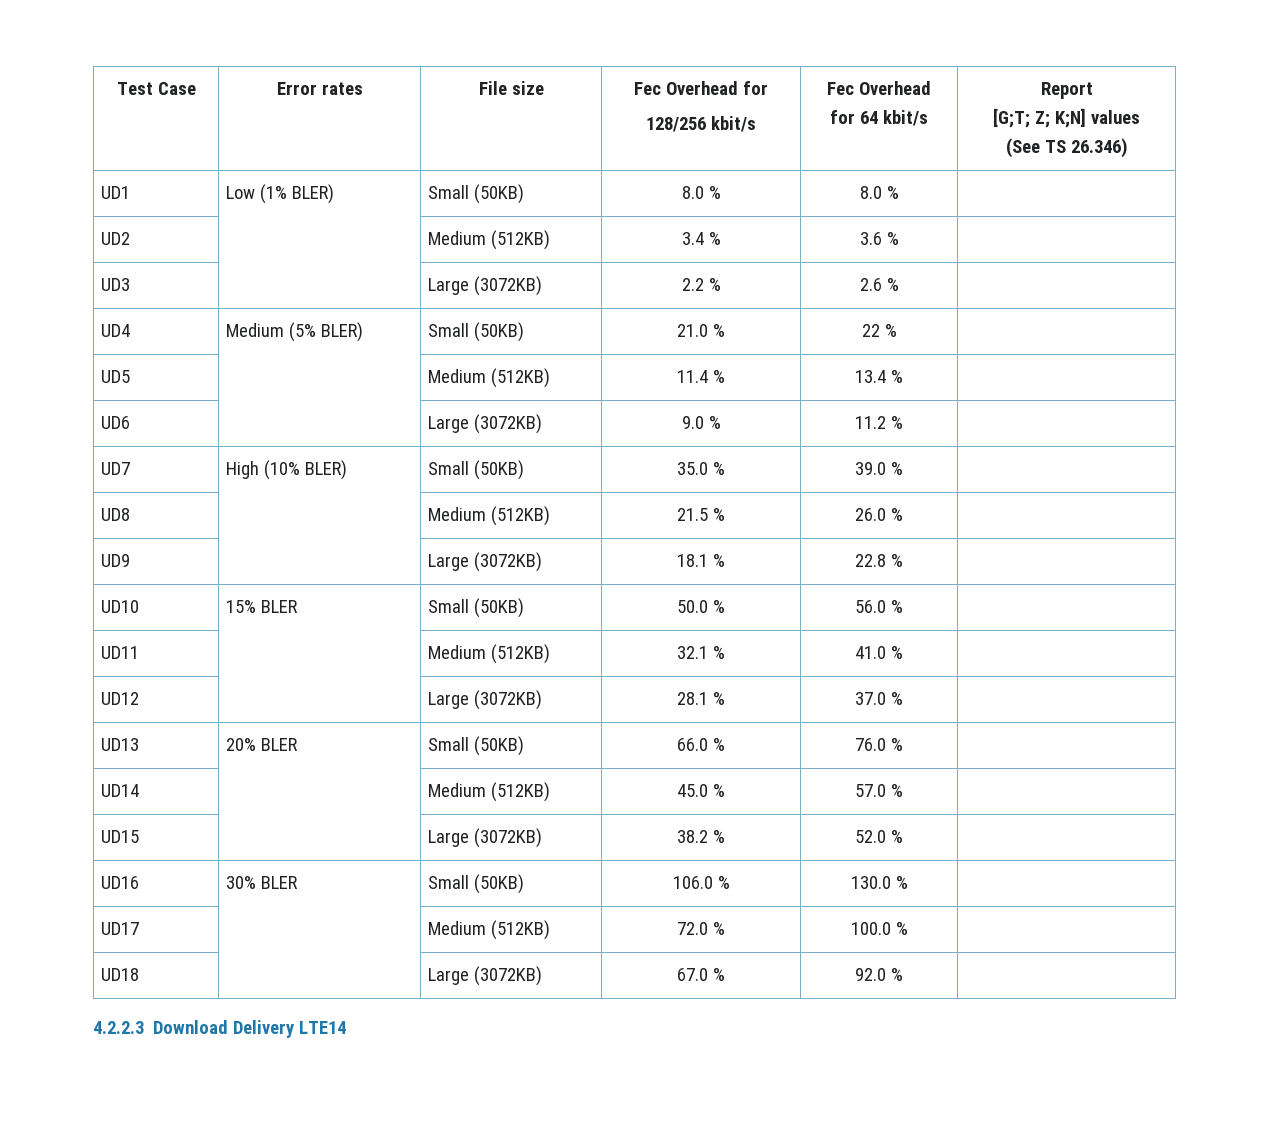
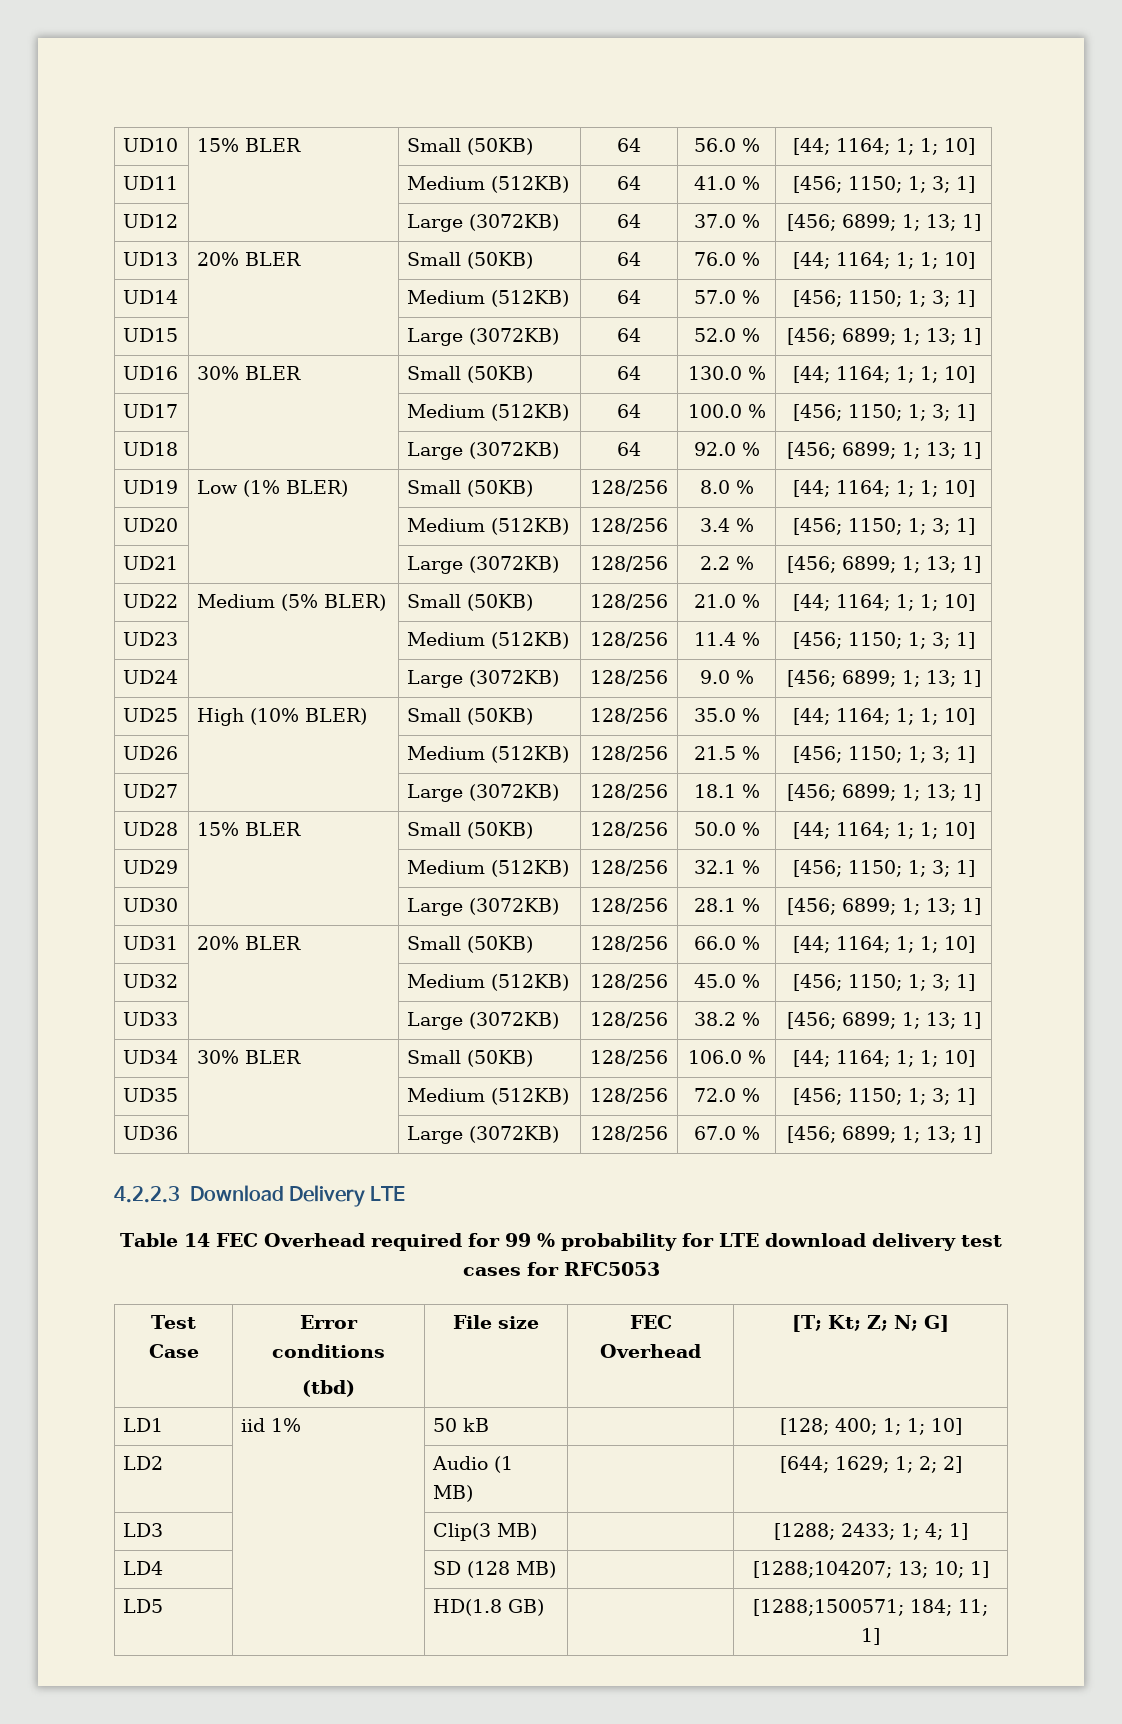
[116,82,196,95] [276,82,363,95] [478,81,544,95] [634,81,768,95] [646,116,756,132] [827,81,931,95] [830,110,928,126] [1040,82,1093,99] [993,108,1140,128] [1005,138,1128,158] [100,186,130,199] [225,184,334,204] [427,184,524,204] [681,186,721,199] [859,186,899,199] [100,232,130,245] [427,230,550,250] [681,232,721,245] [859,232,899,245] [100,278,130,291] [427,276,542,296] [681,278,721,291] [859,278,899,291] [100,324,130,337] [225,322,363,342] [427,322,524,342] [677,324,725,337] [861,324,897,337] [100,370,130,383] [427,368,550,388] [677,370,725,383] [855,370,903,383] [100,416,130,429] [427,414,542,434] [681,416,721,429] [855,416,903,429] [100,462,130,475] [225,460,347,480] [427,460,524,480] [677,462,725,475] [855,462,903,475] [100,508,130,521] [427,506,550,526] [677,508,725,521] [855,508,903,521] [100,554,130,567] [427,552,542,572] [677,554,725,567] [855,554,903,567] Test Case | Error rates | File size | Fec Overhead for // 128/256 kbit/s | Fec Overhead // for 64 kbit/s | Report // [G;T; Z; K;N] values // (See TS 26.346) // UD1 | Low (1% BLER) | Small (50KB) | 8.0 % | 8.0 % | // UD2 | | Medium (512KB) | 3.4 % | 3.6 % | // UD3 | | Large (3072KB) | 2.2 % | 2.6 % | // UD4 | Medium (5% BLER) | Small (50KB) | 21.0 % | 22 % | // UD5 | | Medium (512KB) | 11.4 % | 13.4 % | // UD6 | | Large (3072KB) | 9.0 % | 11.2 % | // UD7 | High (10% BLER) | Small (50KB) | 35.0 % | 39.0 % | // UD8 | | Medium (512KB) | 21.5 % | 26.0 % | // UD9 | | Large (3072KB) | 18.1 % | 22.8 % | // -> (123, 145) none
[677,600,725,613] 50.0 % -> [617,138,641,152] 64
(903, 606) none -> [792,138,975,155] [44; 1164; 1; 1; 10]
[677,646,725,659] 32.1 % -> [617,176,641,190] 64
(903, 652) none -> [792,176,975,193] [456; 1150; 1; 3; 1]
[677,692,725,705] 28.1 % -> [617,214,641,228] 64
(903, 698) none -> [786,214,981,231] [456; 6899; 1; 13; 1]
[677,738,725,751] 66.0 % -> [617,252,641,266] 64
(903, 744) none -> [792,252,975,269] [44; 1164; 1; 1; 10]
[677,784,725,797] 45.0 % -> [617,290,641,304] 64
(903, 790) none -> [792,290,975,307] [456; 1150; 1; 3; 1]
[677,830,725,843] 38.2 % -> [617,328,641,342] 64
(903, 836) none -> [786,328,981,345] [456; 6899; 1; 13; 1]
[672,876,730,889] 106.0 % -> [617,366,641,380] 64
(908, 882) none -> [792,366,975,383] [44; 1164; 1; 1; 10]
[677,922,725,935] 72.0 % -> [617,404,641,418] 64
(908, 928) none -> [792,404,975,421] [456; 1150; 1; 3; 1]
[677,968,725,981] 67.0 % -> [617,442,641,456] 64
[93,1020,347,1038] // 4.2.2.3 Download Delivery LTE14 -> [786,442,981,459] [123,480,179,494] [197,480,349,497] [407,480,534,497] [590,480,668,496] [699,480,754,494] [792,480,975,497] [123,518,179,532] [407,518,570,535] [590,518,668,534] [699,518,754,532] [792,518,975,535] [123,556,179,570] [407,556,560,574] [590,556,668,572] [699,556,754,570] [786,556,981,573] [123,594,179,608] [197,594,387,611] [407,594,534,611] [590,594,668,610] [693,594,760,608] [792,594,975,611] [123,632,179,646] [407,632,570,649] [590,632,668,648] [693,632,760,646] [792,632,975,649] [123,670,179,684] [407,670,560,688] [590,670,668,686] [699,670,754,684] [786,670,981,687] [123,708,179,722] [197,708,368,726] [407,708,534,725] [590,708,668,724] [693,708,760,722] [792,708,975,725] [123,746,179,760] [407,746,570,763] [590,746,668,762] [693,746,760,760] [792,746,975,763] [123,784,179,798] [407,784,560,802] [590,784,668,800] [693,784,760,798] [786,784,981,801] [123,822,179,836] [197,822,302,836] [407,822,534,839] [590,822,668,838] [693,822,760,836] [792,822,975,839] [123,860,179,874] [407,860,570,877] [590,860,668,876] [693,860,760,874] [792,860,975,877] [123,898,179,912] [407,898,560,916] [590,898,668,914] [693,898,760,912] [786,898,981,915] [123,936,179,950] [197,936,302,950] [407,936,534,953] [590,936,668,952] [693,936,760,950] [792,936,975,953] [123,974,179,988] [407,974,570,991] [590,974,668,990] [693,974,760,988] [792,974,975,991] [123,1012,179,1026] [407,1012,560,1030] [590,1012,668,1028] [693,1012,760,1026] [786,1012,981,1029] [123,1050,179,1064] [197,1050,302,1064] [407,1050,534,1067] [590,1050,668,1066] [687,1050,766,1064] [792,1050,975,1067] [123,1088,179,1102] [407,1088,570,1105] [590,1088,668,1104] [693,1088,760,1102] [792,1088,975,1105] [123,1126,179,1140] [407,1126,560,1144] [590,1126,668,1142] [693,1126,760,1140] [786,1126,981,1143] [114,1185,406,1207] [119,1233,1003,1251] [462,1262,660,1276] [150,1315,197,1329] [148,1344,199,1358] [300,1315,358,1329] [272,1344,385,1358] [302,1380,355,1397] [453,1315,539,1329] [629,1315,672,1329] [600,1344,701,1358] [792,1315,949,1332] [123,1418,164,1432] [241,1418,302,1432] [433,1418,490,1432] [779,1418,962,1435] [123,1456,164,1470] [432,1456,514,1473] [433,1485,474,1502] [779,1456,962,1473] [123,1523,164,1537] [433,1523,538,1541] [773,1523,968,1540] [123,1561,164,1575] [433,1561,557,1578] [752,1561,989,1578] [123,1599,164,1613] [433,1599,545,1616] [753,1599,988,1616] [861,1628,880,1645] [456; 6899; 1; 13; 1] // UD19 | Low (1% BLER) | Small (50KB) | 128/256 | 8.0 % | [44; 1164; 1; 1; 10] // UD20 | | Medium (512KB) | 128/256 | 3.4 % | [456; 1150; 1; 3; 1] // UD21 | | Large (3072KB) | 128/256 | 2.2 % | [456; 6899; 1; 13; 1] // UD22 | Medium (5% BLER) | Small (50KB) | 128/256 | 21.0 % | [44; 1164; 1; 1; 10] // UD23 | | Medium (512KB) | 128/256 | 11.4 % | [456; 1150; 1; 3; 1] // UD24 | | Large (3072KB) | 128/256 | 9.0 % | [456; 6899; 1; 13; 1] // UD25 | High (10% BLER) | Small (50KB) | 128/256 | 35.0 % | [44; 1164; 1; 1; 10] // UD26 | | Medium (512KB) | 128/256 | 21.5 % | [456; 1150; 1; 3; 1] // UD27 | | Large (3072KB) | 128/256 | 18.1 % | [456; 6899; 1; 13; 1] // UD28 | 15% BLER | Small (50KB) | 128/256 | 50.0 % | [44; 1164; 1; 1; 10] // UD29 | | Medium (512KB) | 128/256 | 32.1 % | [456; 1150; 1; 3; 1] // UD30 | | Large (3072KB) | 128/256 | 28.1 % | [456; 6899; 1; 13; 1] // UD31 | 20% BLER | Small (50KB) | 128/256 | 66.0 % | [44; 1164; 1; 1; 10] // UD32 | | Medium (512KB) | 128/256 | 45.0 % | [456; 1150; 1; 3; 1] // UD33 | | Large (3072KB) | 128/256 | 38.2 % | [456; 6899; 1; 13; 1] // UD34 | 30% BLER | Small (50KB) | 128/256 | 106.0 % | [44; 1164; 1; 1; 10] // UD35 | | Medium (512KB) | 128/256 | 72.0 % | [456; 1150; 1; 3; 1] // UD36 | | Large (3072KB) | 128/256 | 67.0 % | [456; 6899; 1; 13; 1] // 4.2.2.3 Download Delivery LTE // Table 14 FEC Overhead required for 99 % probability for LTE download delivery test cases for RFC5053 // Test Case | Error conditions // (tbd) | File size | FEC Overhead | [T; Kt; Z; N; G] // LD1 | iid 1% | 50 kB | | [128; 400; 1; 1; 10] // LD2 | | Audio (1 MB) | | [644; 1629; 1; 2; 2] // LD3 | | Clip(3 MB) | | [1288; 2433; 1; 4; 1] // LD4 | | SD (128 MB) | | [1288;104207; 13; 10; 1] // LD5 | | HD(1.8 GB) | | [1288;1500571; 184; 11; 1]

